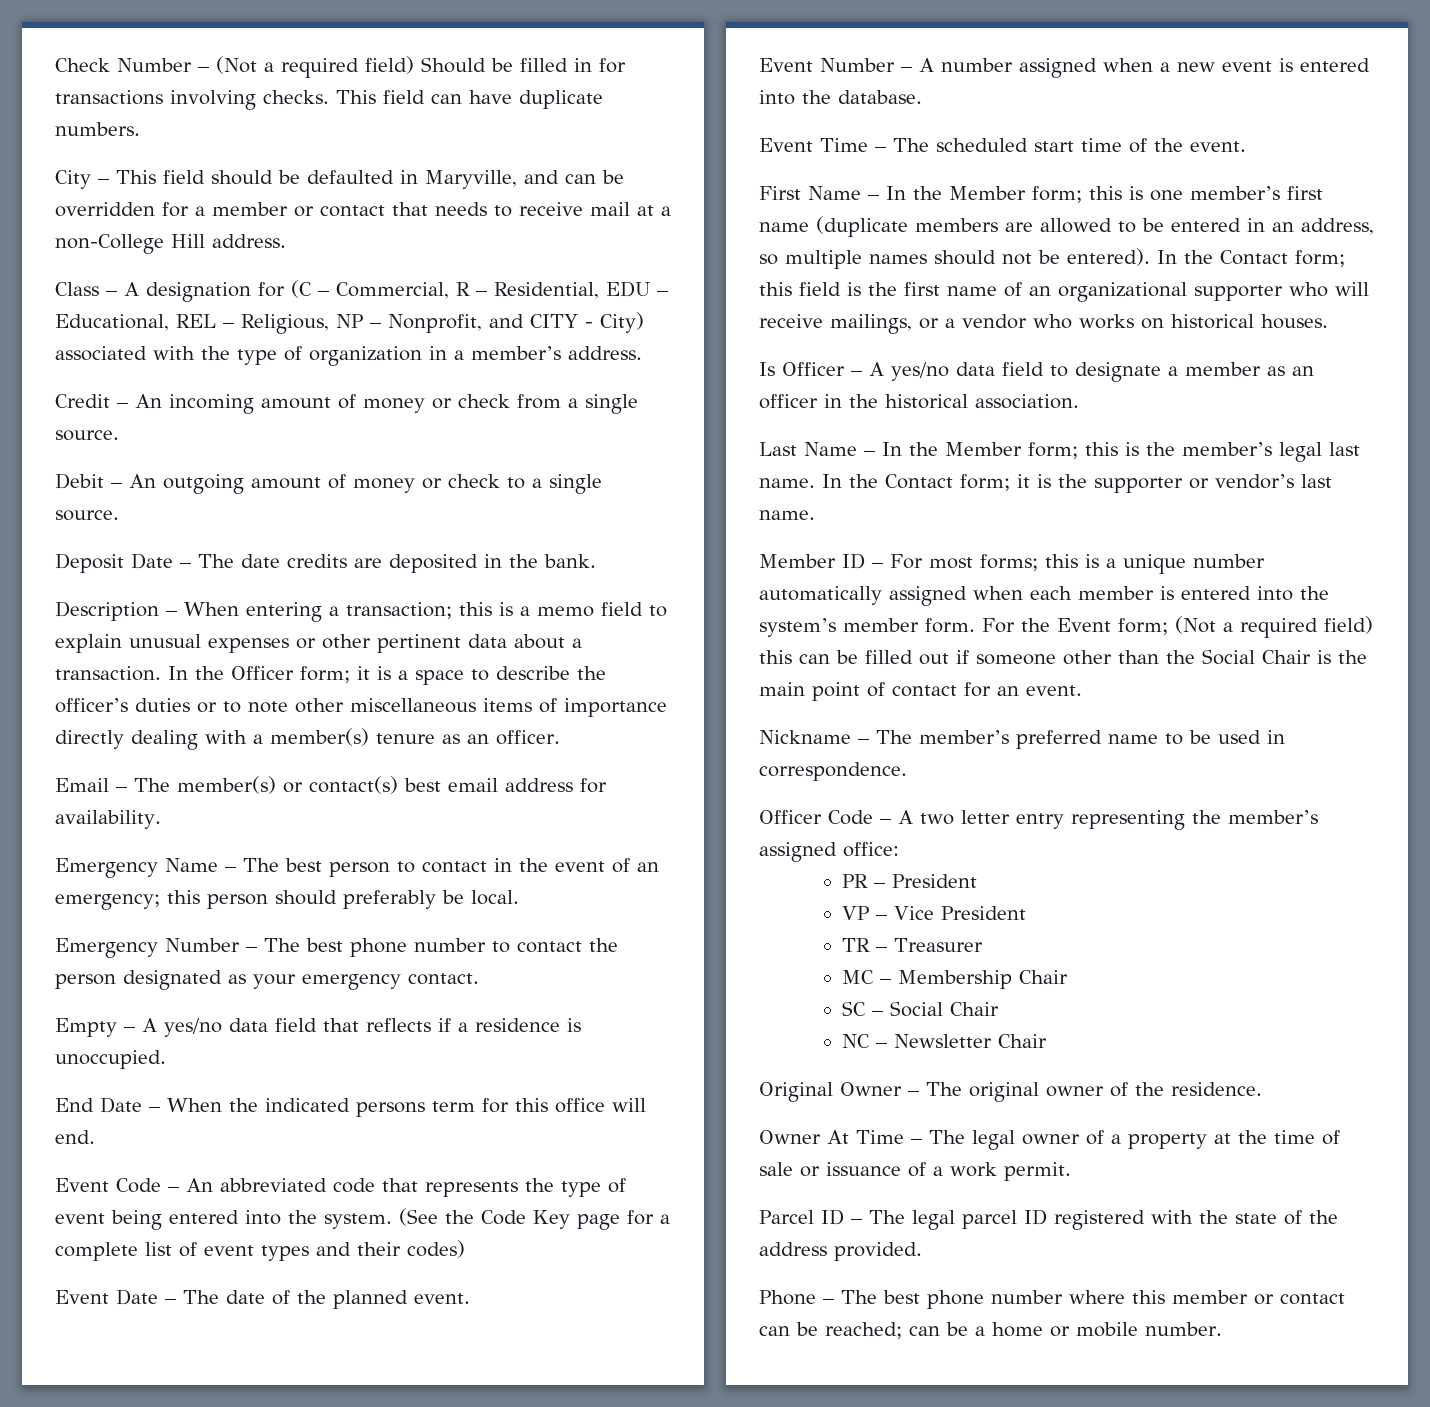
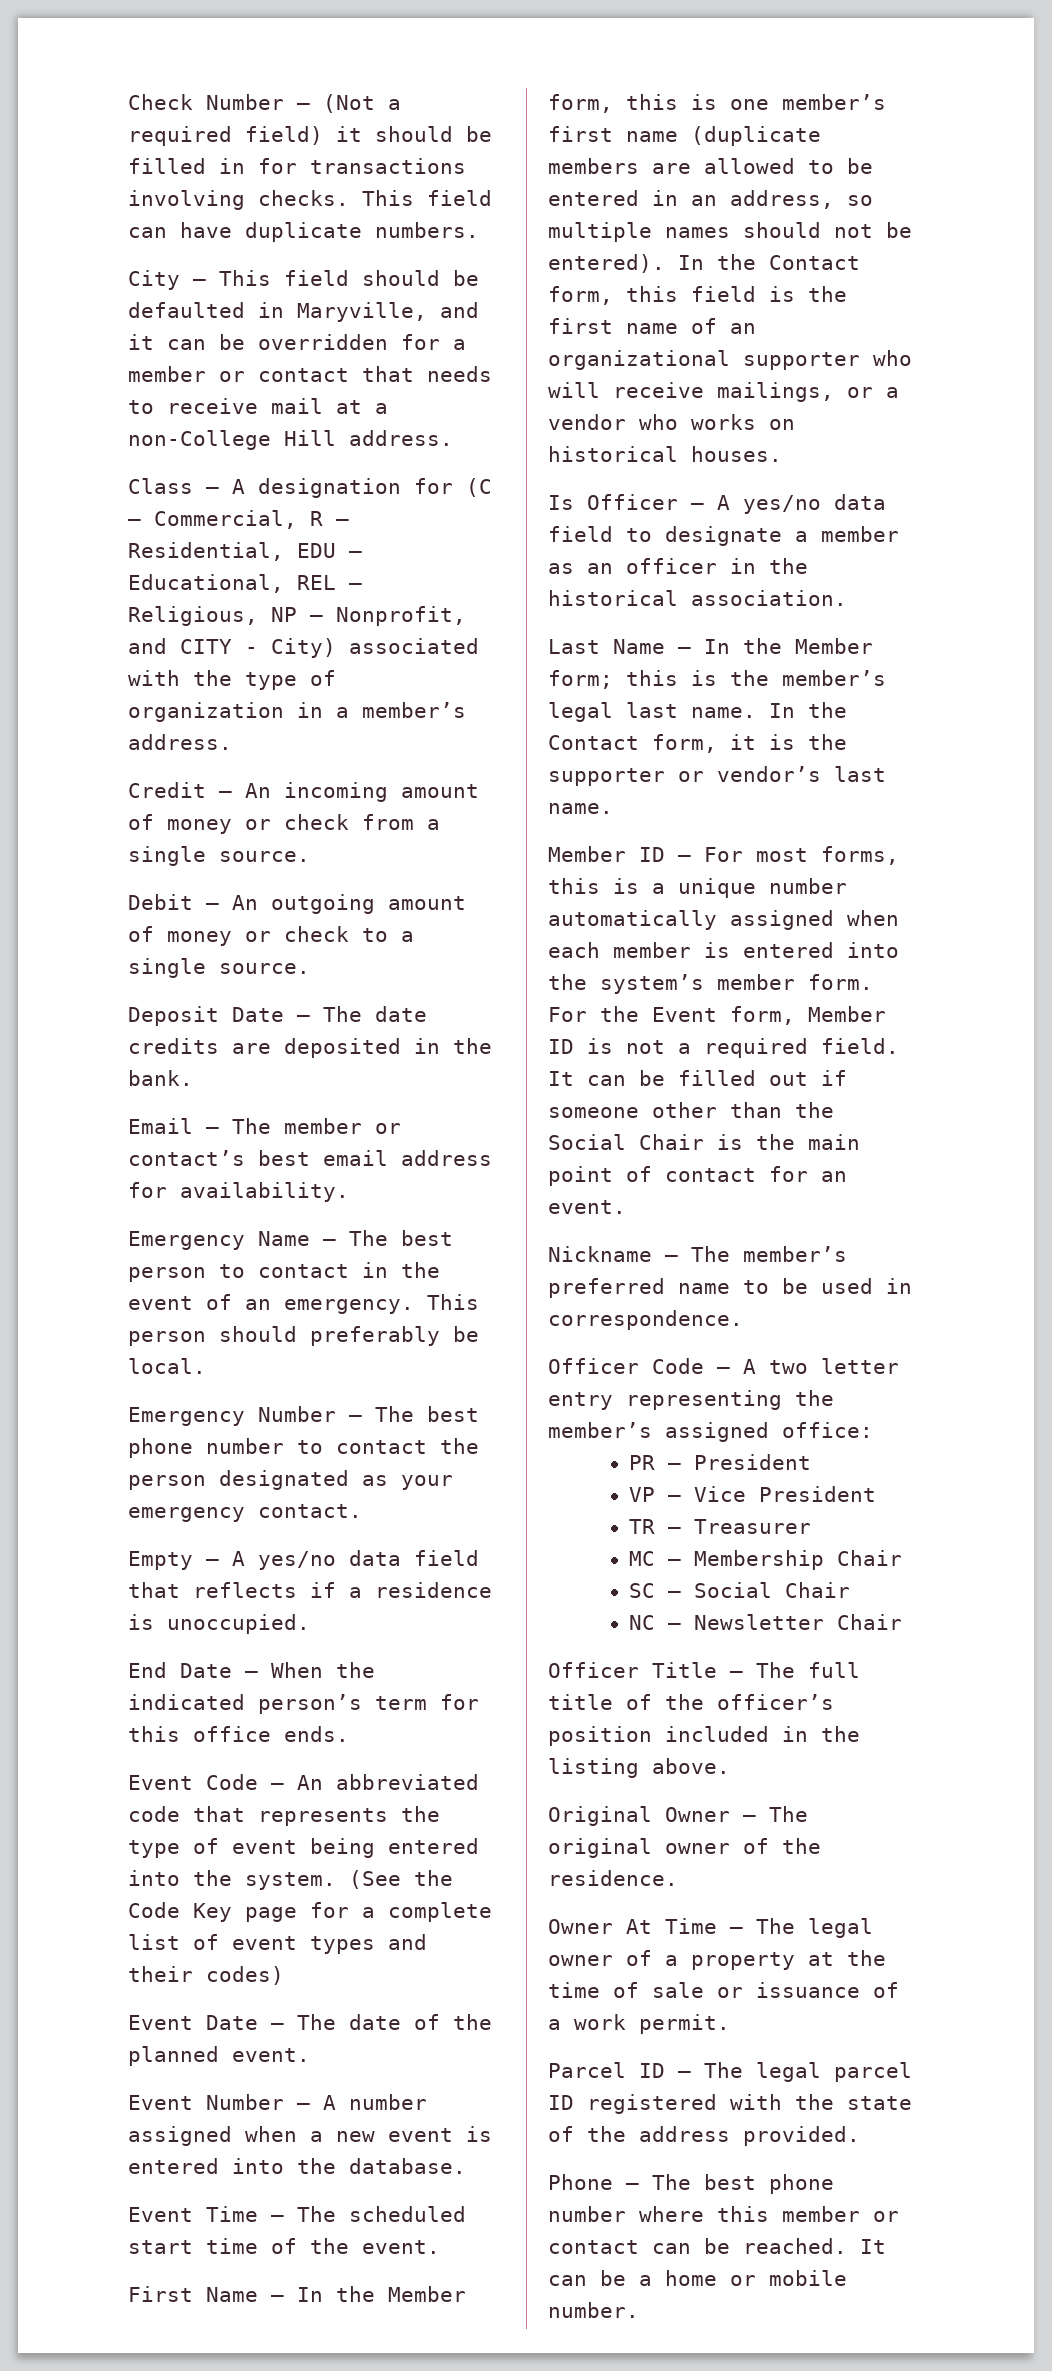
[421,57,486,73] Should -> [336,126,453,142] it should
(559, 177) none -> [128,334,154,350] it
[55,601,667,622] [55,634,582,653] [55,666,606,685] [55,698,667,717] [55,728,560,750] // Description – When entering a transaction; this is a memo field to explain unusual expenses or other pertinent data about a transaction. In the Officer form; it is a space to describe the officer’s duties or to note other miscellaneous items of importance directly dealing with a member(s) tenure as an officer. -> (193, 1078) none
[177,776,398,794] member(s) or contact(s) -> [284,1118,401,1134] [128,1150,245,1166] member or contact’s
[55,890,200,910] emergency; this -> [284,1294,479,1314] emergency. This
[356,1102,425,1117] persons -> [258,1694,362,1714] person’s
[612,1098,646,1112] [55,1130,95,1144] will end. -> [284,1726,349,1742] ends.
[1032,186,1082,203] form; -> [548,94,613,113] form,
[1295,250,1345,267] form; -> [548,286,613,305] form,
[960,474,1010,491] form; -> [652,734,717,753] form,
[980,554,1038,571] forms; -> [821,846,899,865] forms,
[1118,616,1373,638] [759,650,792,664] form; (Not a required field) this -> [730,1006,886,1025] [548,1038,899,1058] [548,1071,574,1086] form, Member ID is not a required field. It
(1048, 1041) none -> [548,1662,860,1678] [548,1694,834,1710] [548,1726,860,1746] [548,1758,730,1778] // Officer Title – The full title of the officer’s position included in the listing above.
[825,1322,902,1339] reached; -> [743,2238,886,2254] reached. It

